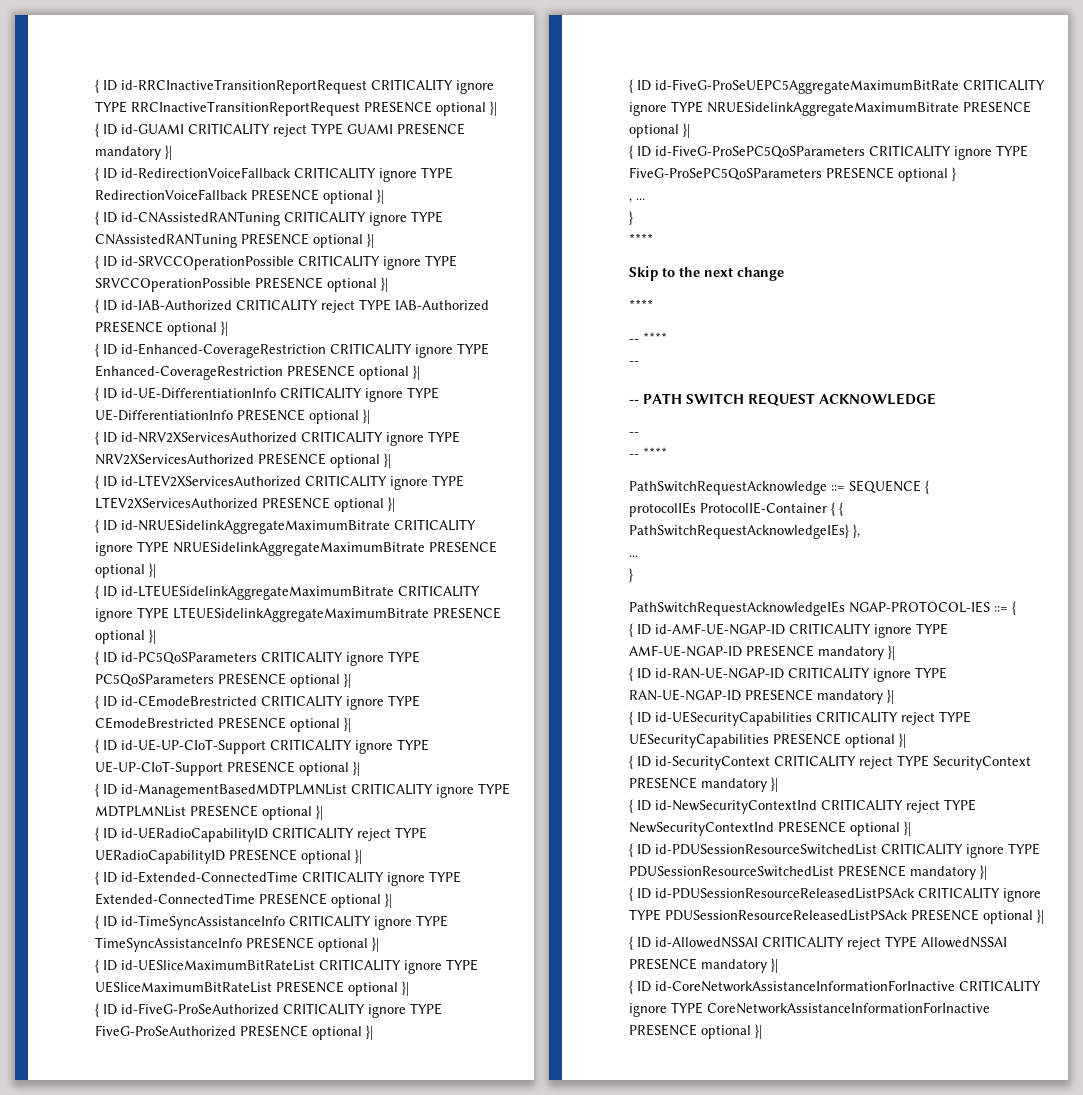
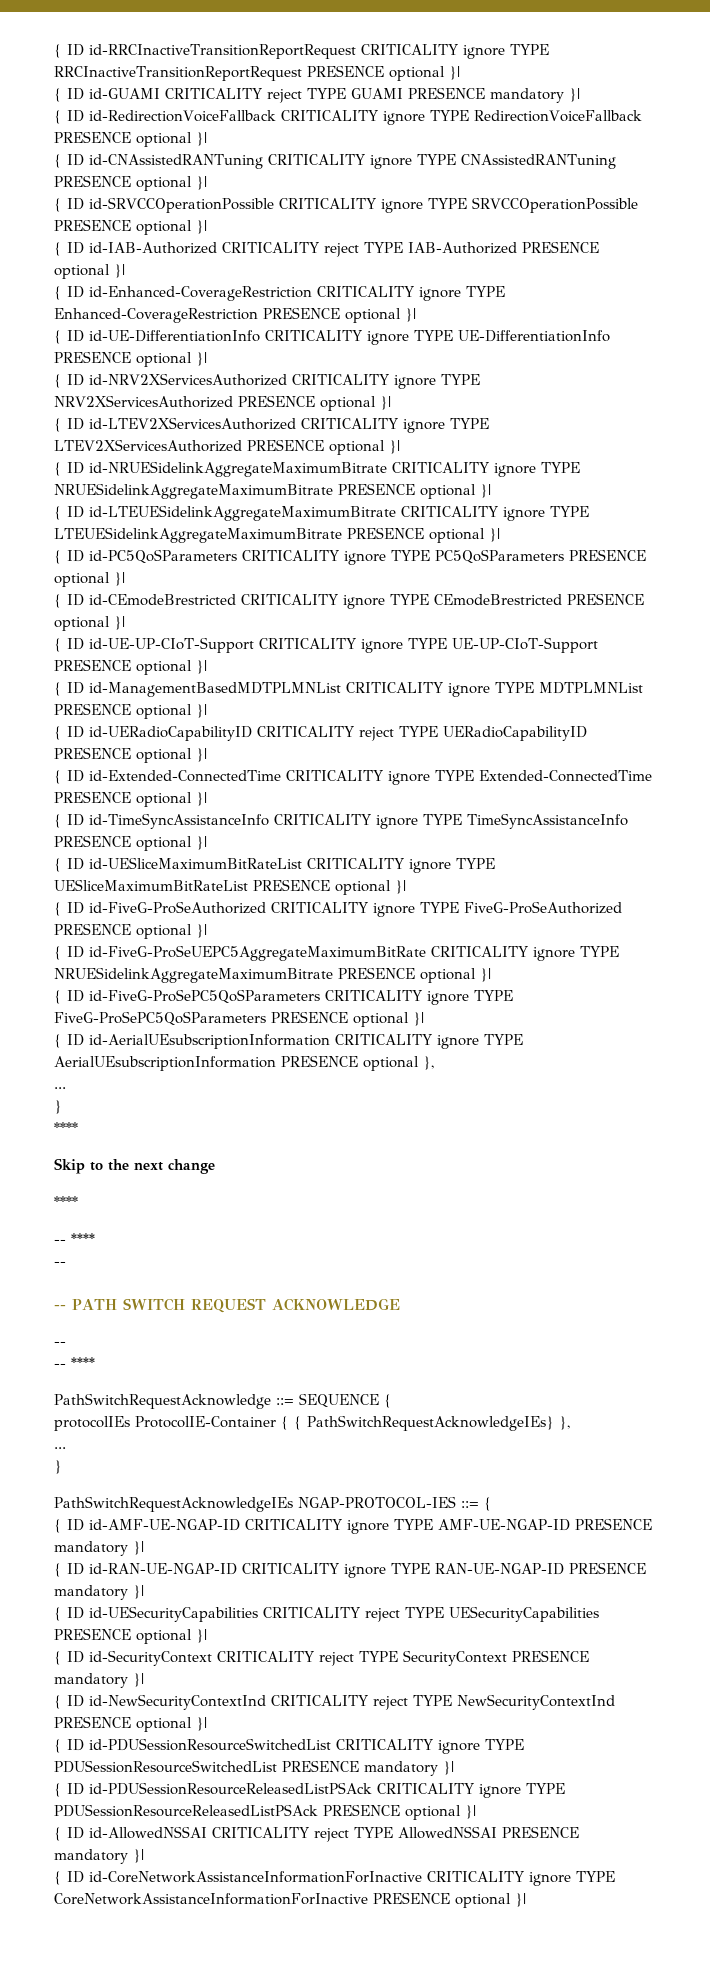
[952,167,956,181] [629,198,632,203] } // , -> [413,1012,424,1026] [54,1034,523,1049] [54,1055,434,1071] }| // { ID id-AerialUEsubscriptionInformation CRITICALITY ignore TYPE AerialUEsubscriptionInformation PRESENCE optional }, //

